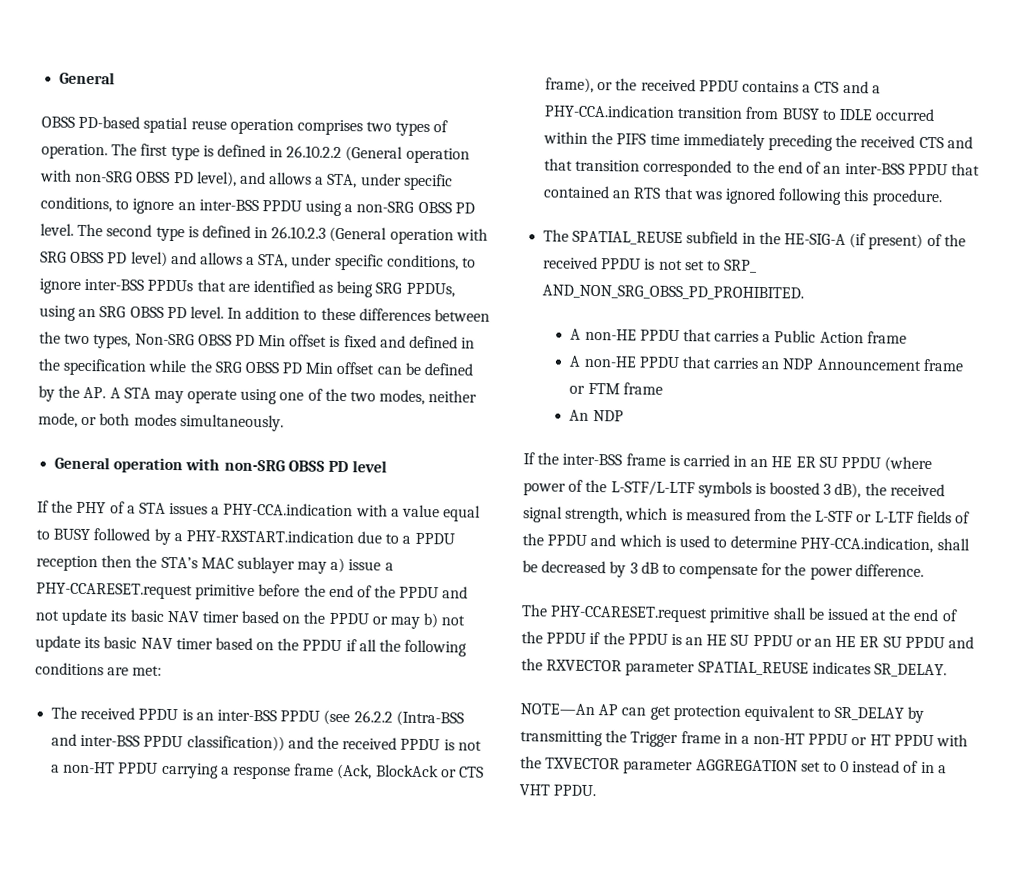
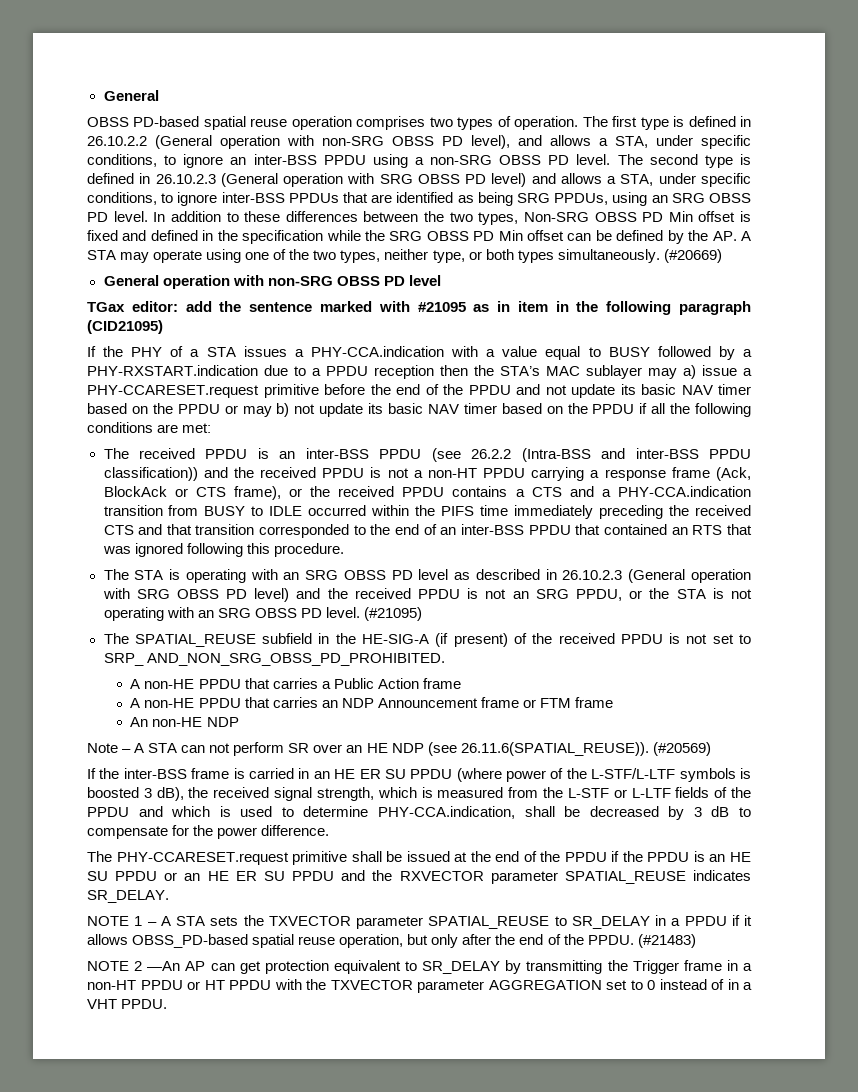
[379,389,478,406] [38,412,78,428] modes, neither mode, -> [340,249,465,263] types, neither type,
[133,413,177,427] modes -> [517,250,554,263] types
(284, 423) none -> [663,249,722,263] (#20669)
(388, 466) none -> [87,301,751,315] [87,320,163,334] // TGax editor: add the sentence marked with #21095 as in item in the following paragraph (CID21095)
(943, 198) none -> [103,569,751,583] [102,588,753,602] [103,607,422,621] // The STA is operating with an SRG OBSS PD level as described in 26.10.2.3 (General operation with SRG OBSS PD level) and the received PPDU is not an SRG PPDU, or the STA is not operating with an SRG OBSS PD level. (#21095)
[592,410,624,422] NDP -> [152,717,239,727] [87,742,711,756] non-HE NDP // Note – A STA can not perform SR over an HE NDP (see 26.11.6(SPATIAL_REUSE)). (#20569)
[520,703,595,716] NOTE—An -> [87,915,752,929] [87,934,696,948] [87,961,181,971] NOTE 1 – A STA sets the TXVECTOR parameter SPATIAL_REUSE to SR_DELAY in a PPDU if it allows OBSS_PD-based spatial reuse operation, but only after the end of the PPDU. (#21483) // NOTE 2 —An

